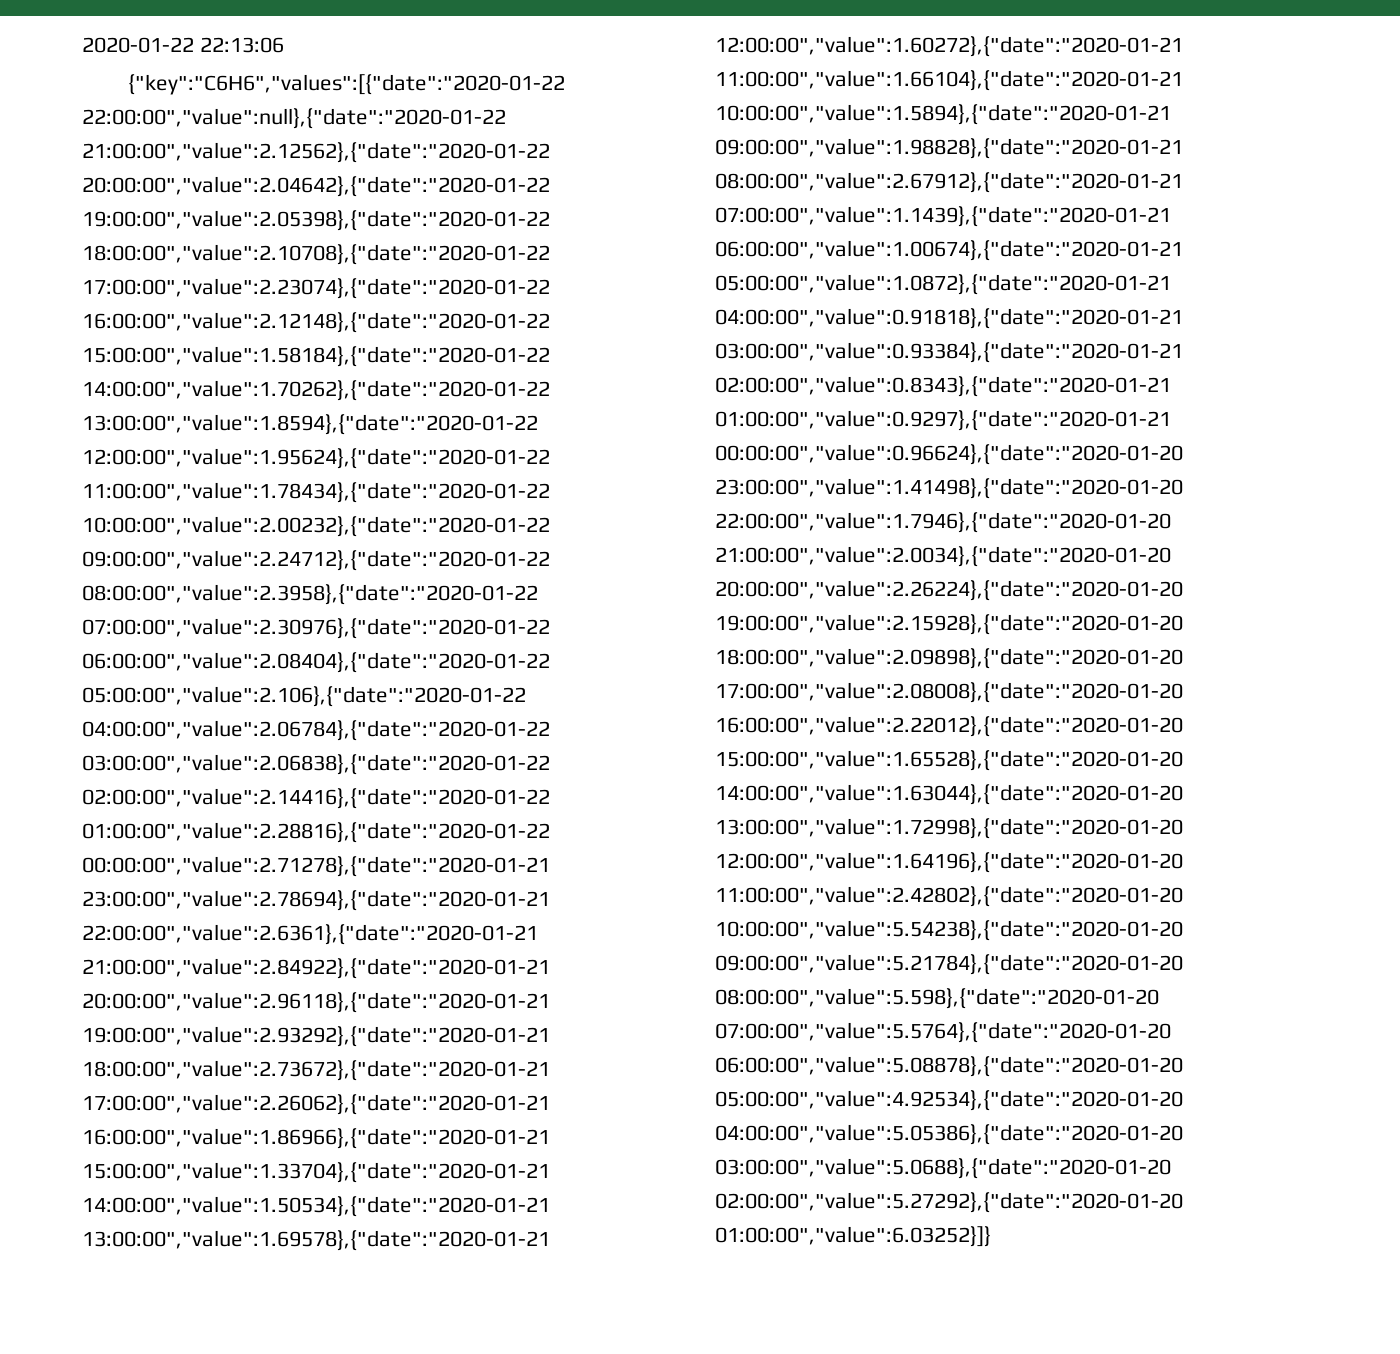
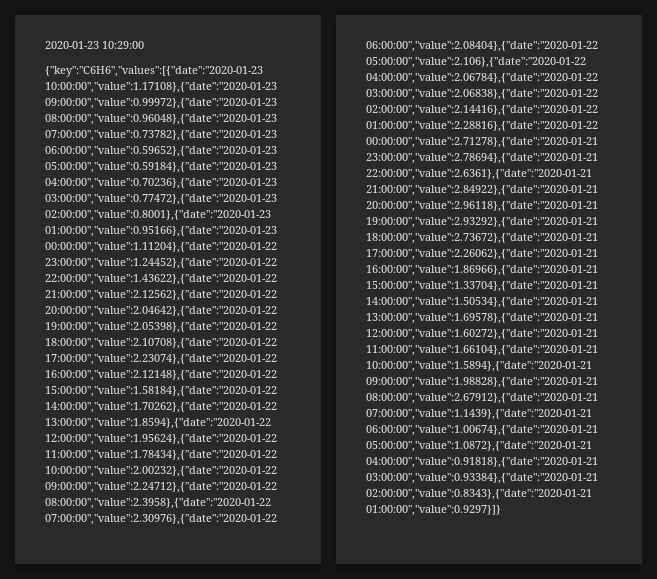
[82,37,284,53] [127,74,565,95] [82,108,506,129] 2020-01-22 22:13:06 // {"key":"C6H6","values":[{"date":"2020-01-22 22:00:00","value":null},{"date":"2020-01-22 -> [45,41,144,49] [45,66,263,77] [45,82,277,93] [45,98,277,109] [45,114,277,125] [45,130,277,141] [45,146,277,157] [45,162,277,173] [45,178,277,189] [45,194,277,205] [45,210,271,221] [45,226,277,237] [45,242,277,253] [45,258,277,269] [45,274,277,285] 2020-01-23 10:29:00 // {"key":"C6H6","values":[{"date":"2020-01-23 10:00:00","value":1.17108},{"date":"2020-01-23 09:00:00","value":0.99972},{"date":"2020-01-23 08:00:00","value":0.96048},{"date":"2020-01-23 07:00:00","value":0.73782},{"date":"2020-01-23 06:00:00","value":0.59652},{"date":"2020-01-23 05:00:00","value":0.59184},{"date":"2020-01-23 04:00:00","value":0.70236},{"date":"2020-01-23 03:00:00","value":0.77472},{"date":"2020-01-23 02:00:00","value":0.8001},{"date":"2020-01-23 01:00:00","value":0.95166},{"date":"2020-01-23 00:00:00","value":1.11204},{"date":"2020-01-22 23:00:00","value":1.24452},{"date":"2020-01-22 22:00:00","value":1.43622},{"date":"2020-01-22
[715,410,1171,431] [715,444,1183,465] [715,478,1183,499] [715,512,1171,533] [715,546,1171,567] [715,580,1183,601] [715,614,1183,635] [715,648,1183,669] [715,682,1183,703] [715,716,1183,737] [715,750,1183,771] [715,784,1183,805] [715,818,1183,839] [715,852,1183,873] [715,886,1183,907] [715,920,1183,941] [715,954,1183,975] [715,988,1159,1009] [715,1022,1171,1043] [715,1056,1183,1077] [715,1090,1183,1111] [715,1124,1183,1145] [715,1158,1171,1179] [715,1192,1183,1213] [715,1226,991,1247] 01:00:00","value":0.9297},{"date":"2020-01-21 00:00:00","value":0.96624},{"date":"2020-01-20 23:00:00","value":1.41498},{"date":"2020-01-20 22:00:00","value":1.7946},{"date":"2020-01-20 21:00:00","value":2.0034},{"date":"2020-01-20 20:00:00","value":2.26224},{"date":"2020-01-20 19:00:00","value":2.15928},{"date":"2020-01-20 18:00:00","value":2.09898},{"date":"2020-01-20 17:00:00","value":2.08008},{"date":"2020-01-20 16:00:00","value":2.22012},{"date":"2020-01-20 15:00:00","value":1.65528},{"date":"2020-01-20 14:00:00","value":1.63044},{"date":"2020-01-20 13:00:00","value":1.72998},{"date":"2020-01-20 12:00:00","value":1.64196},{"date":"2020-01-20 11:00:00","value":2.42802},{"date":"2020-01-20 10:00:00","value":5.54238},{"date":"2020-01-20 09:00:00","value":5.21784},{"date":"2020-01-20 08:00:00","value":5.598},{"date":"2020-01-20 07:00:00","value":5.5764},{"date":"2020-01-20 06:00:00","value":5.08878},{"date":"2020-01-20 05:00:00","value":4.92534},{"date":"2020-01-20 04:00:00","value":5.05386},{"date":"2020-01-20 03:00:00","value":5.0688},{"date":"2020-01-20 02:00:00","value":5.27292},{"date":"2020-01-20 01:00:00","value":6.03252}]} -> [366,505,501,516] 01:00:00","value":0.9297}]}

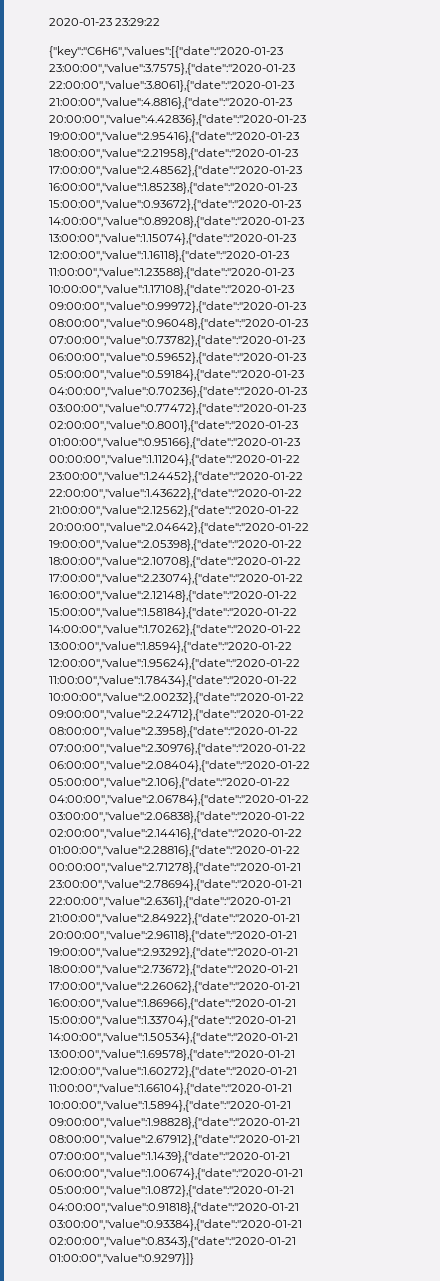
[102,41,144,49] 10:29:00 -> [115,18,161,26] 23:29:22
(263, 71) none -> [49,63,295,75] [49,80,294,92] [49,97,292,109] [49,114,306,126] [49,131,299,143] [49,148,298,160] [49,165,302,177] [49,182,297,194] [49,199,301,211] [49,216,304,228] [49,233,296,245] [49,250,289,262] [49,267,294,279] 23:00:00","value":3.7575},{"date":"2020-01-23 22:00:00","value":3.8061},{"date":"2020-01-23 21:00:00","value":4.8816},{"date":"2020-01-23 20:00:00","value":4.42836},{"date":"2020-01-23 19:00:00","value":2.95416},{"date":"2020-01-23 18:00:00","value":2.21958},{"date":"2020-01-23 17:00:00","value":2.48562},{"date":"2020-01-23 16:00:00","value":1.85238},{"date":"2020-01-23 15:00:00","value":0.93672},{"date":"2020-01-23 14:00:00","value":0.89208},{"date":"2020-01-23 13:00:00","value":1.15074},{"date":"2020-01-23 12:00:00","value":1.16118},{"date":"2020-01-23 11:00:00","value":1.23588},{"date":"2020-01-23

